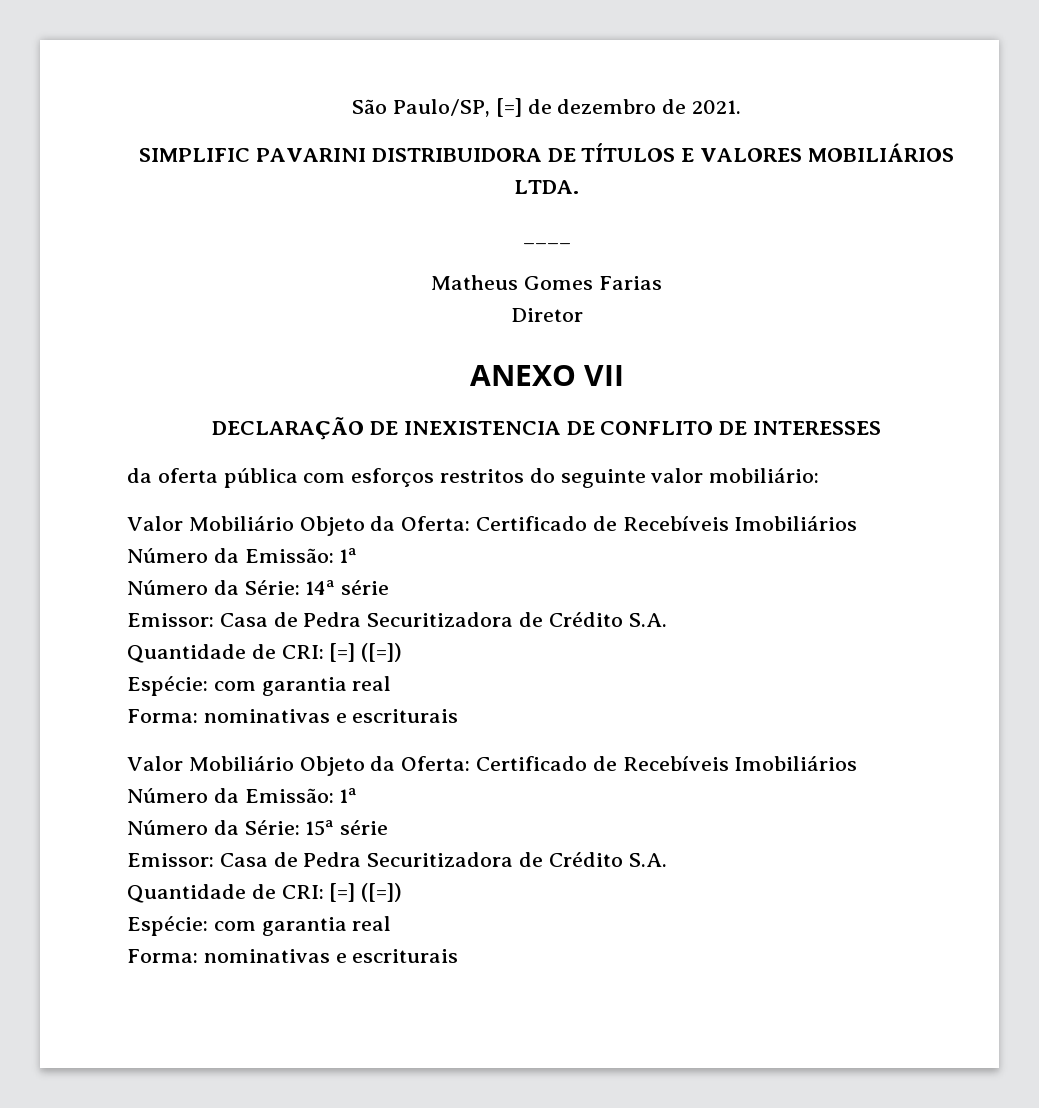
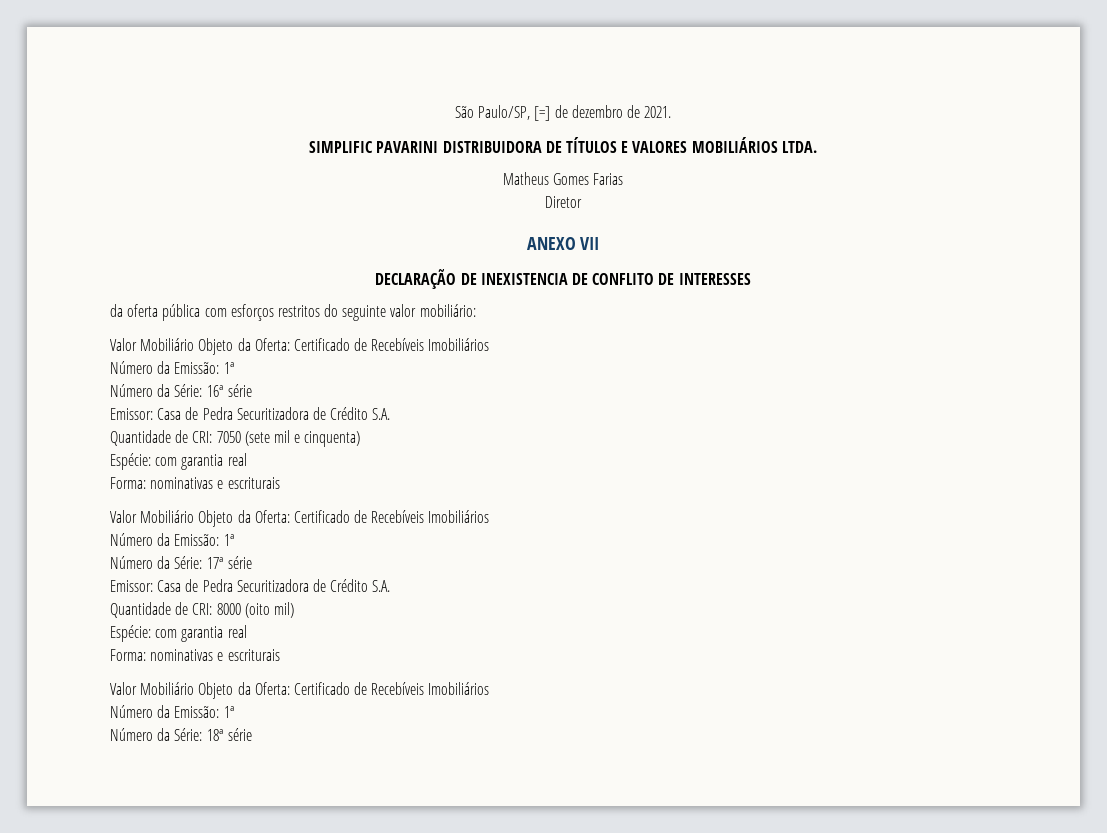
[522,242,571,245] // ____ -> (817, 147) none
[305,580,336,595] 14ª -> [206,385,224,397] 16ª
[329,643,403,662] [=] ([=]) -> [216,430,361,447] 7050 (sete mil e cinquenta)
[305,820,335,836] 15ª -> [206,557,224,569] 17ª
[329,883,403,902] [127,916,392,936] [127,949,459,963] [=] ([=]) // Espécie: com garantia real // Forma: nominativas e escriturais -> [216,602,294,618] [110,625,247,642] [110,649,280,661] [110,682,490,699] [110,705,235,718] [110,728,252,741] 8000 (oito mil) // Espécie: com garantia real // Forma: nominativas e escriturais // Valor Mobiliário Objeto da Oferta: Certificado de Recebíveis Imobiliários // Número da Emissão: 1ª // Número da Série: 18ª série

